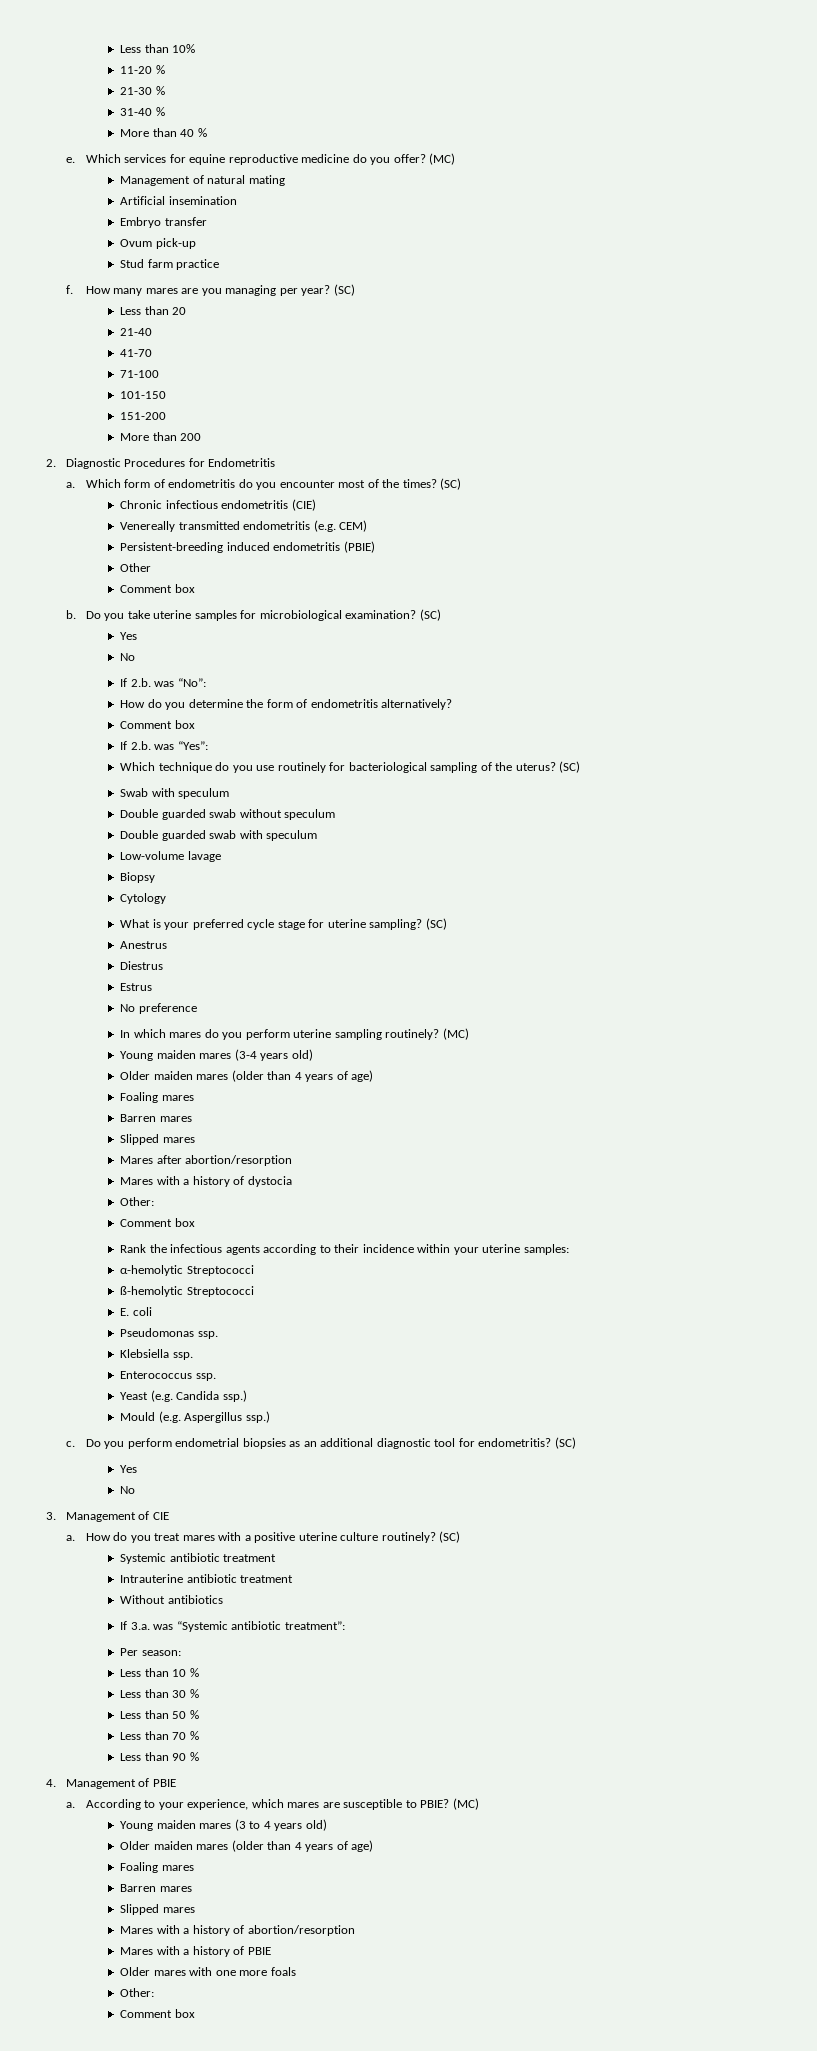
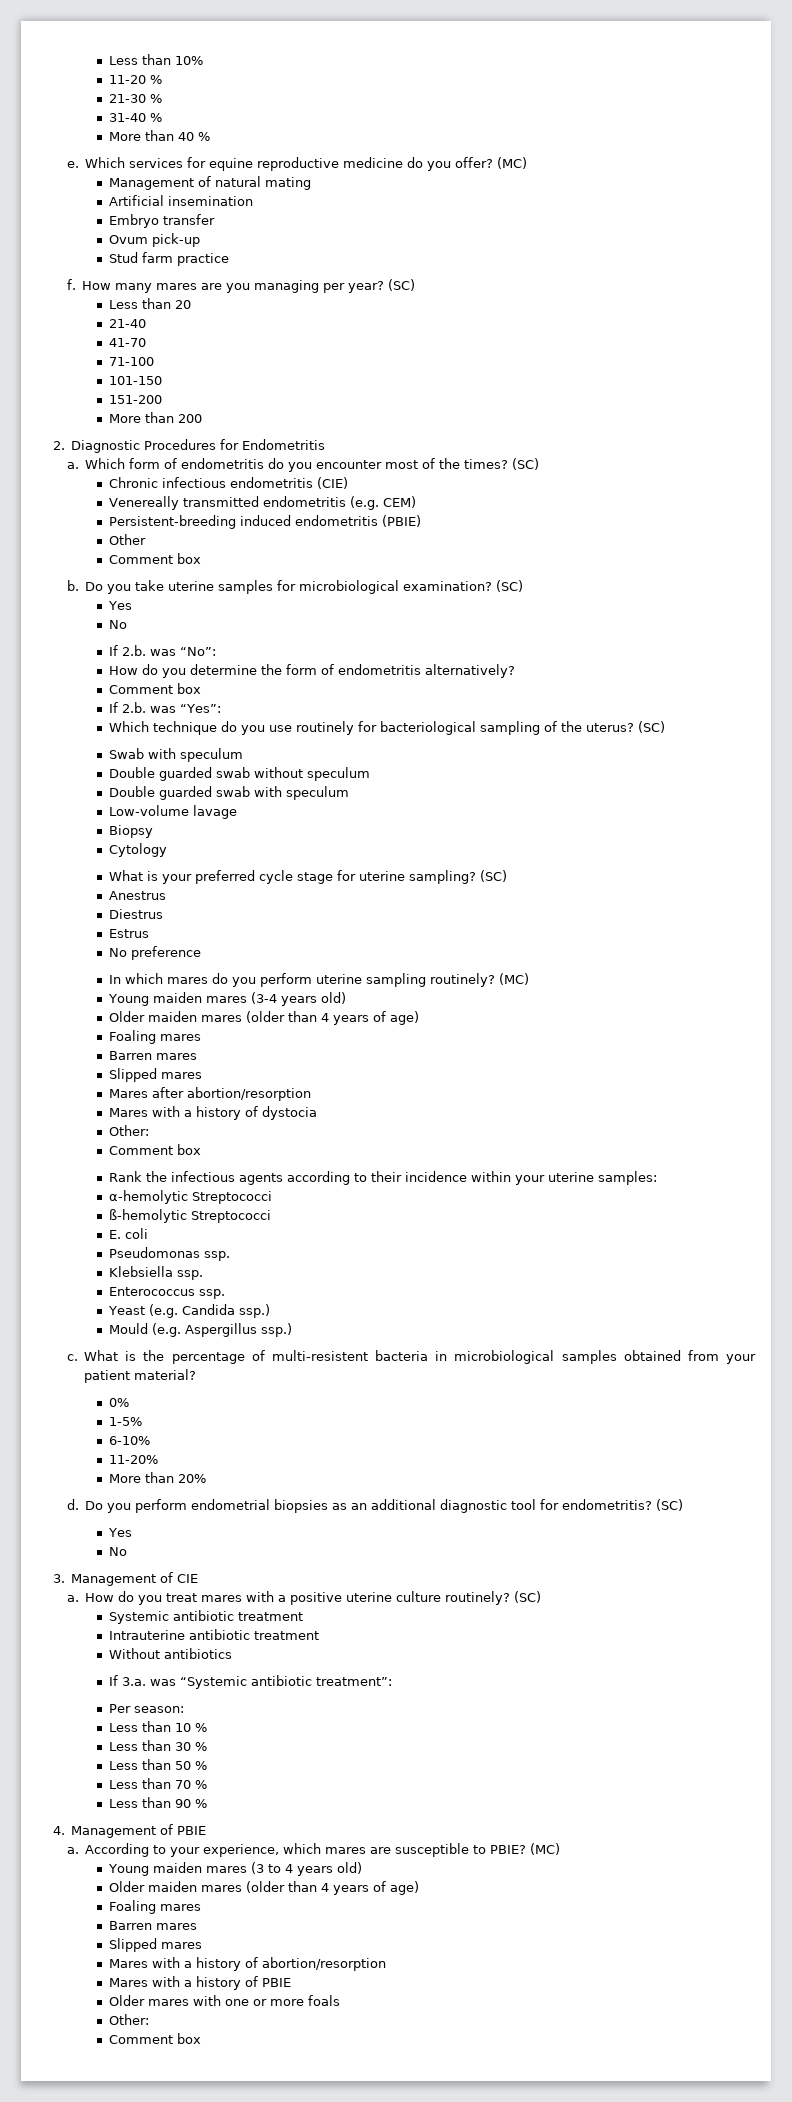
(75, 1444) none -> [84,1350,756,1364] [84,1369,197,1383] [108,1398,129,1407] [108,1417,142,1426] [108,1436,150,1445] [108,1455,158,1464] [108,1472,206,1483] [66,1499,79,1510] What is the percentage of multi-resistent bacteria in microbiological samples obtained from your patient material? // 0% // 1-5% // 6-10% // 11-20% // More than 20% // d.
(236, 1973) none -> [252,1999,267,2006] or

